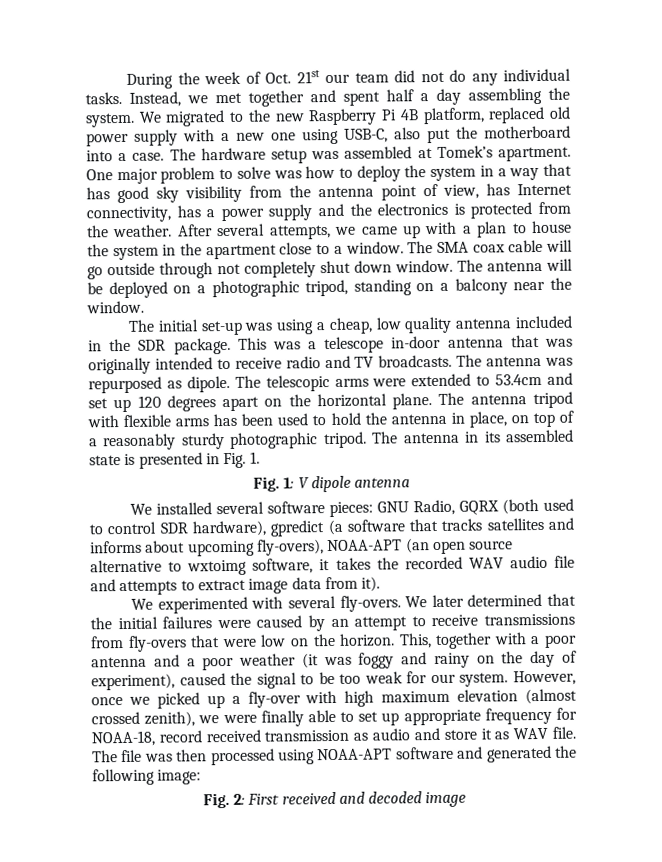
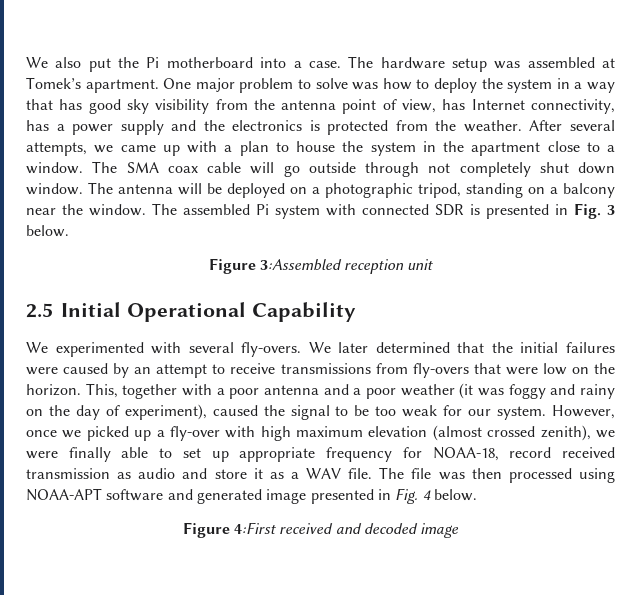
[126,68,572,89] [85,87,570,107] [85,106,571,128] [86,128,388,147] During the week of Oct. 21st our team did not do any individual tasks. Instead, we met together and spent half a day assembling the system. We migrated to the new Raspberry Pi 4B platform, replaced old power supply with a new one using USB-C, -> [26,57,48,68] We
(478, 132) none -> [146,57,160,68] Pi
[128,315,573,336] [88,334,573,355] [88,354,573,375] [88,372,573,394] [88,391,573,413] [87,410,574,428] [89,429,575,451] [89,451,260,469] [252,475,411,493] [130,498,574,518] [89,517,574,537] [90,538,514,557] [90,555,576,576] [90,576,381,596] // The initial set-up was using a cheap, low quality antenna included in the SDR package. This was a telescope in-door antenna that was originally intended to receive radio and TV broadcasts. The antenna was repurposed as dipole. The telescopic arms were extended to 53.4cm and set up 120 degrees apart on the horizontal plane. The antenna tripod with flexible arms has been used to hold the antenna in place, on top of a reasonably sturdy photographic tripod. The antenna in its assembled state is presented in Fig. 1. // Fig. 1: V dipole antenna // We installed several software pieces: GNU Radio, GQRX (both used to control SDR hardware), gpredict (a software that tracks satellites and informs about upcoming fly-overs), NOAA-APT (an open source alternative to wxtoimg software, it takes the recorded WAV audio file and attempts to extract image data from it). -> [152,203,615,219] [26,225,69,237] [208,258,434,274] [26,302,356,322] The assembled Pi system with connected SDR is presented in Fig. 3 below. // Figure 3:Assembled reception unit // 2.5 Initial Operational Capability
(510, 735) none -> [290,472,299,479] a
[555,745,577,758] [92,768,202,786] [202,792,280,809] the following image: // Fig. 2: First -> [266,488,477,504] [182,522,277,538] image presented in Fig. 4 below. // Figure 4:First

